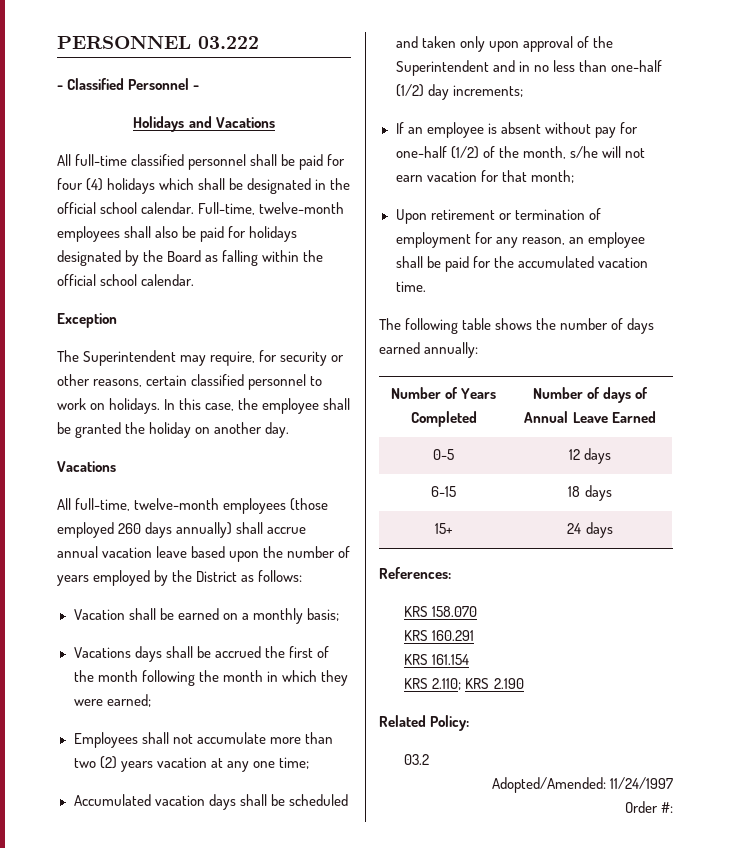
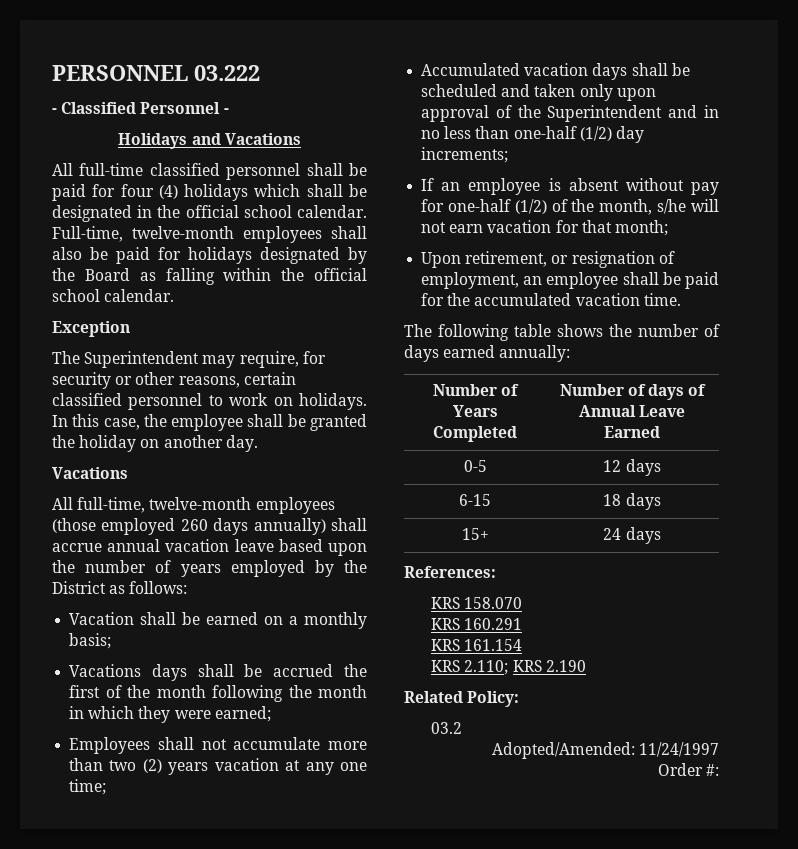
[430,208,601,220] [395,232,565,248] retirement or termination of employment for any reason, -> [465,251,675,268] [421,272,520,289] retirement, or resignation of employment,

